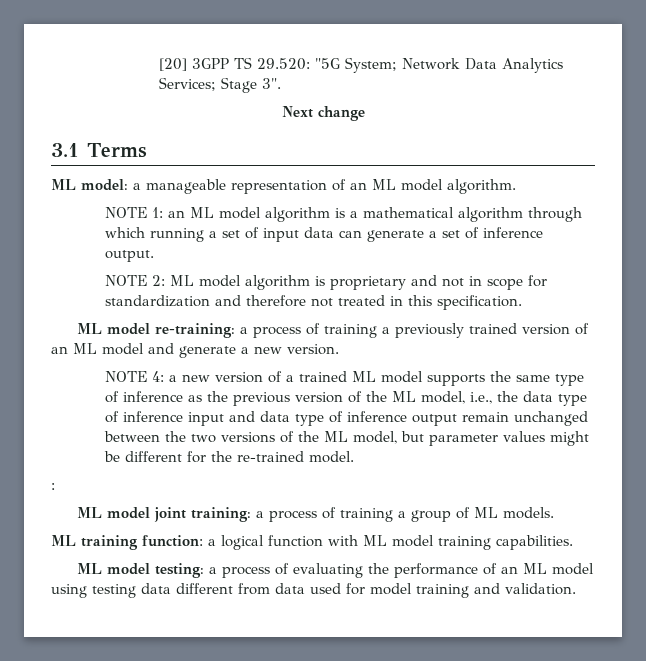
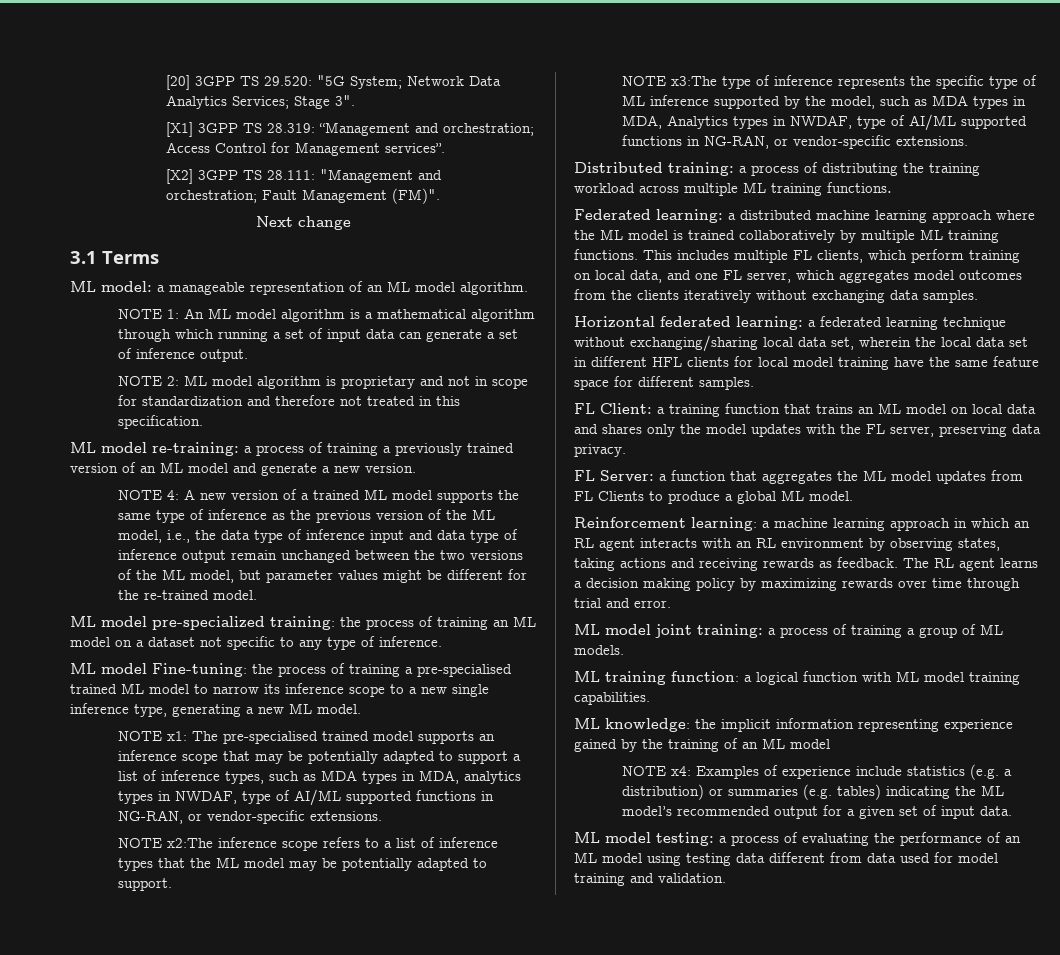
(282, 83) none -> [166,122,535,137] [166,142,446,156] [166,169,443,184] [166,188,441,204] // [X1] 3GPP TS 28.319: “Management and orchestration; Access Control for Management services”. // [X2] 3GPP TS 28.111: "Management and orchestration; Fault Management (FM)".
[168,210,186,218] an -> [184,308,205,319] An
[169,375,178,382] a -> [184,489,196,500] A
[51,483,55,490] : -> [70,616,536,630] [70,636,442,650] [70,663,512,677] [70,683,489,697] [70,703,361,717] [118,731,496,744] [118,750,522,764] [118,770,522,784] [118,789,495,806] [118,810,383,824] [118,837,499,851] [118,857,488,871] [118,878,173,891] [622,75,1038,89] [622,95,1027,109] [622,114,1028,131] [622,135,969,149] [574,162,980,176] [574,182,892,196] [574,209,1035,223] [574,229,999,243] [574,249,1020,263] [574,270,1022,283] [574,289,978,303] [574,316,1006,330] [574,335,1028,352] [574,356,1039,370] [574,376,754,390] [574,403,1036,417] [574,424,1041,437] [574,444,626,457] [574,470,1023,484] [574,490,853,504] [574,517,1030,531] [574,538,1000,551] [574,557,1038,571] [574,578,1020,591] [574,598,671,608] ML model pre-specialized training: the process of training an ML model on a dataset not specific to any type of inference. // ML model Fine-tuning: the process of training a pre-specialised trained ML model to narrow its inference scope to a new single inference type, generating a new ML model. // NOTE x1: The pre-specialised trained model supports an inference scope that may be potentially adapted to support a list of inference types, such as MDA types in MDA, analytics types in NWDAF, type of AI/ML supported functions in NG-RAN, or vendor-specific extensions. // NOTE x2:The inference scope refers to a list of inference types that the ML model may be potentially adapted to support. // NOTE x3:The type of inference represents the specific type of ML inference supported by the model, such as MDA types in MDA, Analytics types in NWDAF, type of AI/ML supported functions in NG-RAN, or vendor-specific extensions. // Distributed training: a process of distributing the training workload across multiple ML training functions. // Federated learning: a distributed machine learning approach where the ML model is trained collaboratively by multiple ML training functions. This includes multiple FL clients, which perform training on local data, and one FL server, which aggregates model outcomes from the clients iteratively without exchanging data samples. // Horizontal federated learning: a federated learning technique without exchanging/sharing local data set, wherein the local data set in different HFL clients for local model training have the same feature space for different samples. // FL Client: a training function that trains an ML model on local data and shares only the model updates with the FL server, preserving data privacy. // FL Server: a function that aggregates the ML model updates from FL Clients to produce a global ML model. // Reinforcement learning: a machine learning approach in which an RL agent interacts with an RL environment by observing states, taking actions and receiving rewards as feedback. The RL agent learns a decision making policy by maximizing rewards over time through trial and error.
(573, 542) none -> [574,718,1013,732] [574,738,830,752] [622,764,1013,780] [622,784,1005,800] [622,805,1013,819] // ML knowledge: the implicit information representing experience gained by the training of an ML model // NOTE x4: Examples of experience include statistics (e.g. a distribution) or summaries (e.g. tables) indicating the ML model’s recommended output for a given set of input data.

